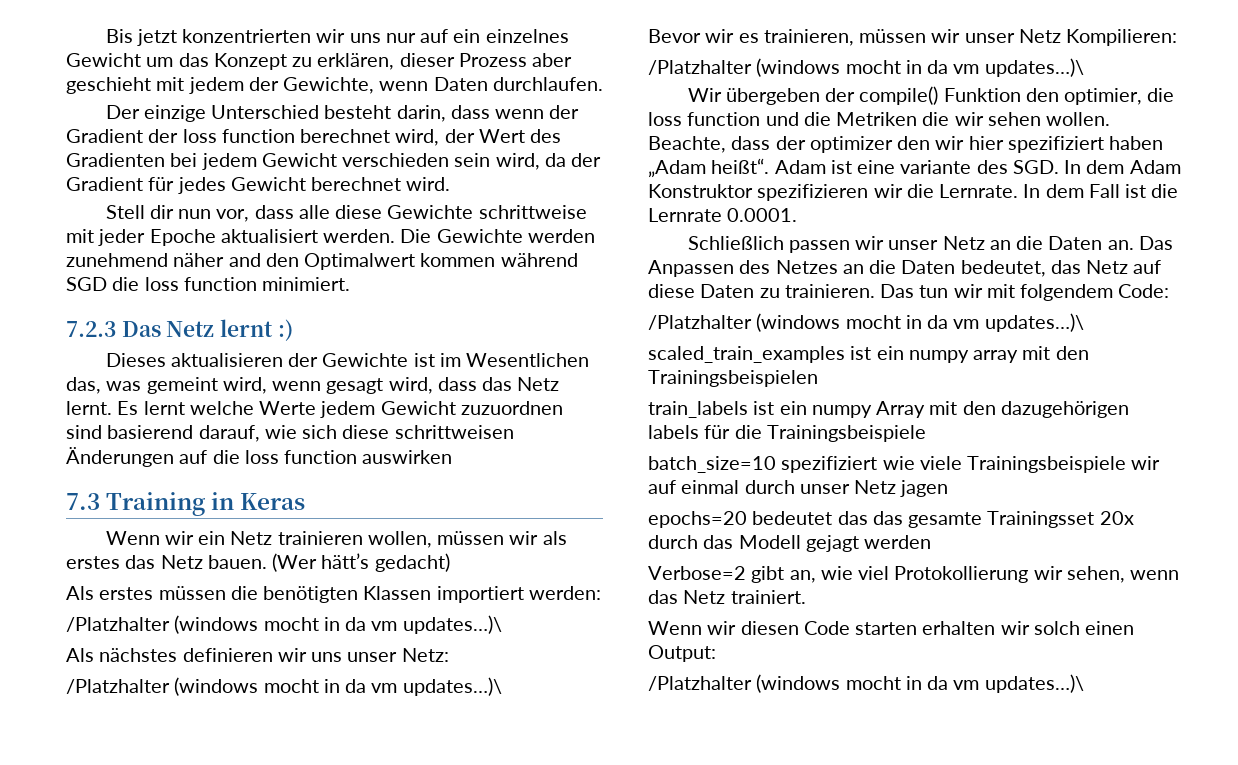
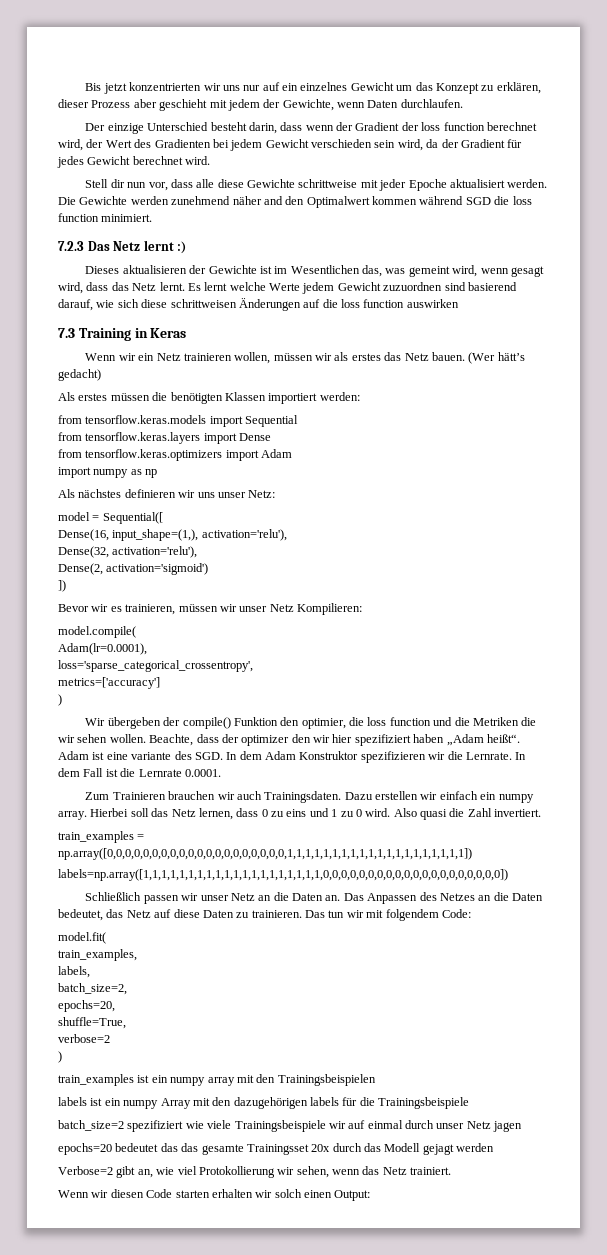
[66,615,502,634] /Platzhalter (windows mocht in da vm updates…)\ -> [58,415,299,427] [58,432,272,444] [58,449,293,461] [58,467,158,478] from tensorflow.keras.models import Sequential // from tensorflow.keras.layers import Dense // from tensorflow.keras.optimizers import Adam // import numpy as np
[66,677,502,696] /Platzhalter (windows mocht in da vm updates…)\ -> [58,512,163,524] [58,529,287,541] [58,546,198,558] [58,563,209,575] [58,580,66,592] model = Sequential([ // Dense(16, input_shape=(1,), activation='relu'), // Dense(32, activation='relu'), // Dense(2, activation='sigmoid') // ])
[648,58,1084,77] /Platzhalter (windows mocht in da vm updates…)\ -> [58,626,136,638] [58,643,147,655] [58,660,253,672] [58,677,160,689] [58,694,62,706] model.compile( // Adam(lr=0.0001), // loss='sparse_categorical_crossentropy', // metrics=['accuracy'] // )
(798, 215) none -> [85,791,534,803] [58,808,542,820] [58,831,145,843] [58,848,472,860] [58,869,508,881] // Zum Trainieren brauchen wir auch Trainingsdaten. Dazu erstellen wir einfach ein numpy array. Hierbei soll das Netz lernen, dass 0 zu eins und 1 zu 0 wird. Also quasi die Zahl invertiert. // train_examples = np.array([0,0,0,0,0,0,0,0,0,0,0,0,0,0,0,0,0,0,0,0,1,1,1,1,1,1,1,1,1,1,1,1,1,1,1,1,1,1,1,1]) // labels=np.array([1,1,1,1,1,1,1,1,1,1,1,1,1,1,1,1,1,1,1,1,0,0,0,0,0,0,0,0,0,0,0,0,0,0,0,0,0,0,0,0])
[648,313,1084,332] [648,346,845,363] /Platzhalter (windows mocht in da vm updates…)\ // scaled_train_examples -> [58,932,106,944] [58,949,137,961] [58,966,90,978] [58,983,127,995] [58,1000,115,1012] [58,1017,126,1029] [58,1034,110,1043] [58,1051,62,1063] [58,1074,134,1086] model.fit( // train_examples, // labels, // batch_size=2, // epochs=20, // shuffle=True, // verbose=2 // ) // train_examples
[648,401,748,418] train_labels -> [58,1097,87,1106] labels
[648,456,776,473] batch_size=10 -> [58,1120,124,1131] batch_size=2
[648,674,1084,693] // /Platzhalter (windows mocht in da vm updates…)\ -> (371, 1195) none

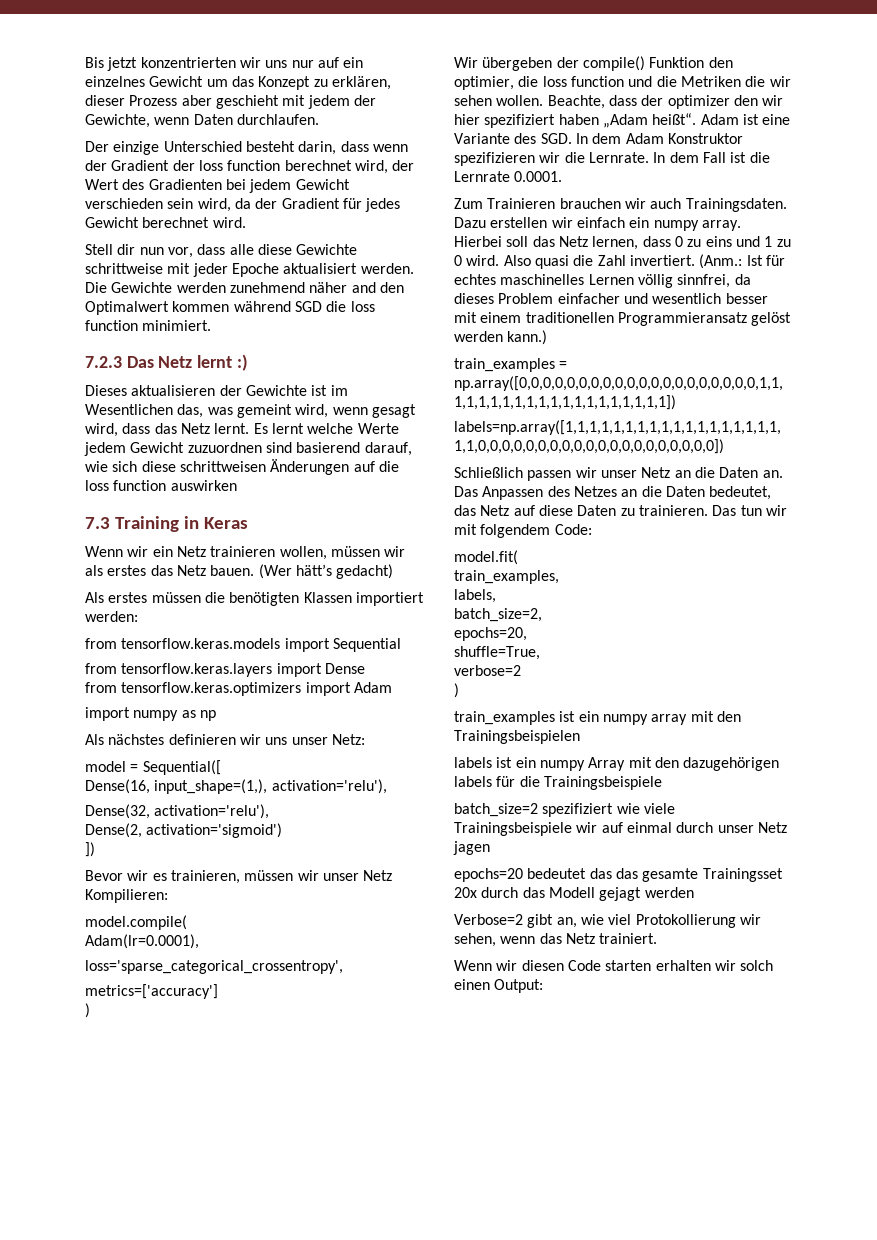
[131,752,172,760] variante -> [454,133,510,144] Variante
(542, 813) none -> [699,254,785,269] [454,274,751,288] [454,293,768,304] [454,312,792,326] [454,330,548,345] (Anm.: Ist für echtes maschinelles Lernen völlig sinnfrei, da dieses Problem einfacher und wesentlich besser mit einem traditionellen Programmieransatz gelöst werden kann.)

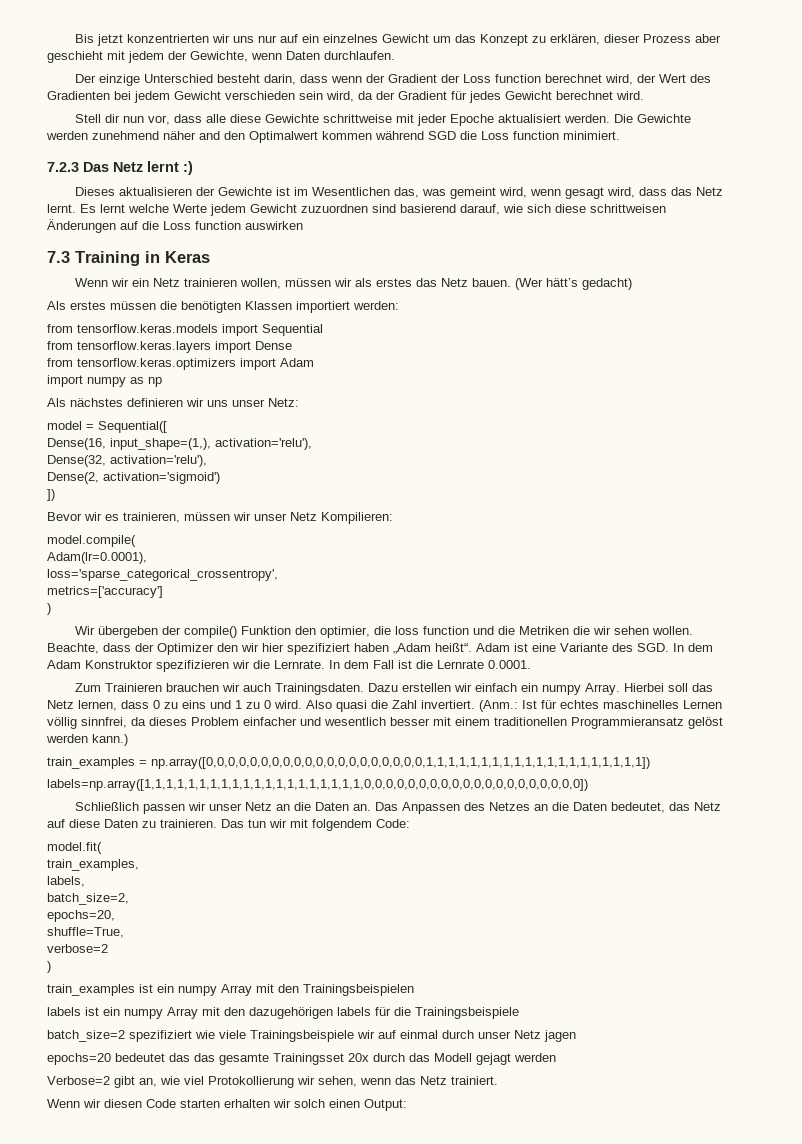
[198,160,223,171] loss -> [463,74,492,83] Loss
[350,301,375,312] loss -> [481,131,509,140] Loss
[85,480,109,491] loss -> [163,221,191,230] Loss
[667,95,730,109] optimizer -> [157,643,214,655] Optimizer
[701,220,741,231] array. -> [585,683,621,695] Array.
[651,714,688,725] array -> [221,984,252,996] Array

